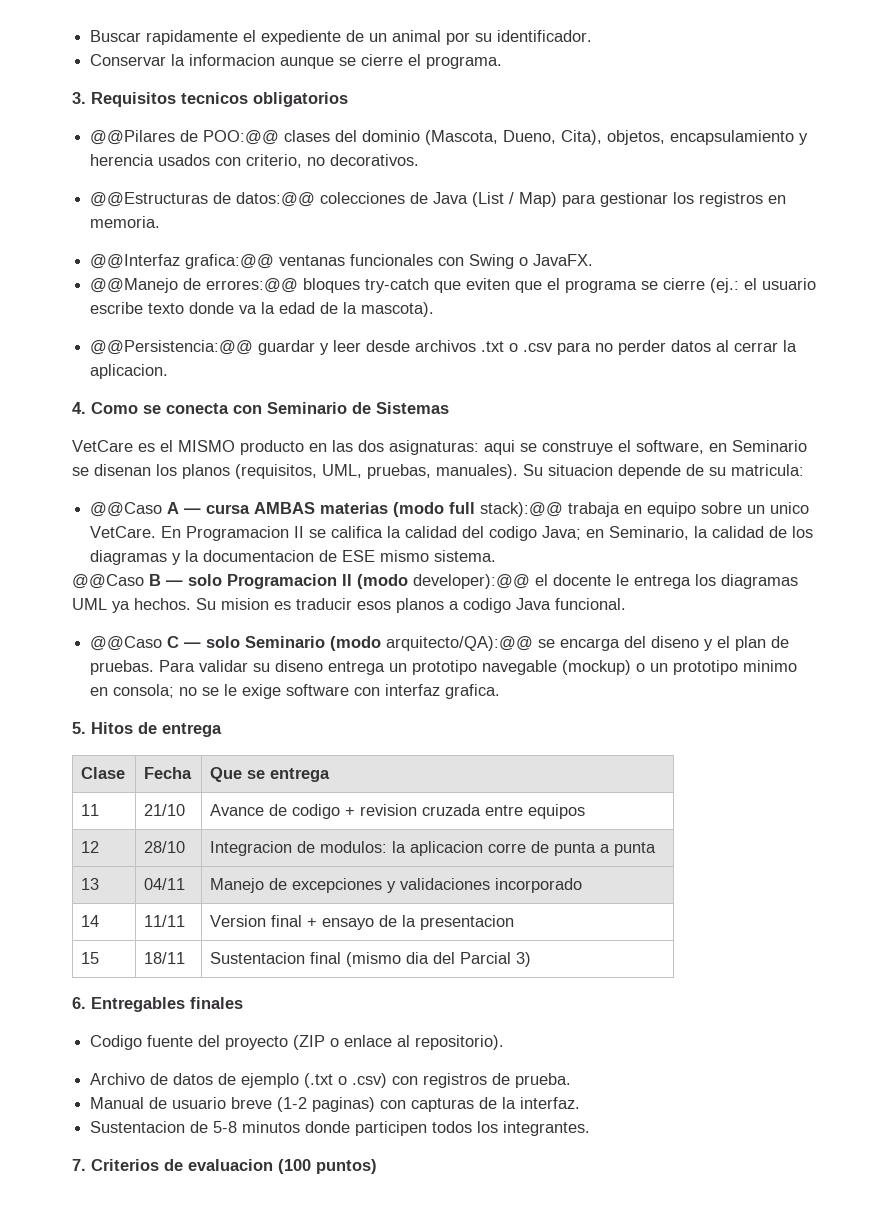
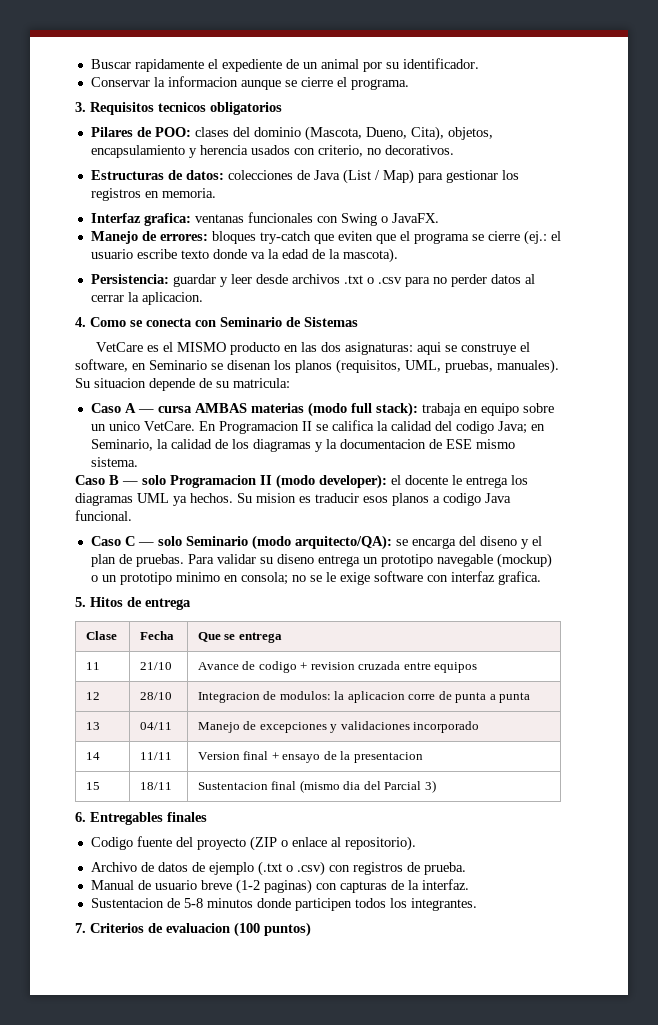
[90,130,280,145] @@Pilares de POO:@@ -> [90,127,191,137] Pilares de POO:
[90,192,316,207] @@Estructuras de datos:@@ -> [90,170,224,180] Estructuras de datos:
[90,254,275,269] @@Interfaz grafica:@@ -> [90,213,191,226] Interfaz grafica:
[90,278,299,293] @@Manejo de errores:@@ -> [90,231,208,244] Manejo de errores:
[90,340,254,355] @@Persistencia:@@ -> [90,274,169,284] Persistencia:
[90,502,163,517] @@Caso -> [90,403,121,413] Caso
[480,502,564,517] stack):@@ -> [375,402,418,417] stack):
[72,574,144,589] @@Caso -> [75,475,105,485] Caso
[413,574,530,589] developer):@@ -> [319,474,387,489] developer):
[90,636,163,651] @@Caso -> [90,536,121,546] Caso
[386,636,534,651] arquitecto/QA):@@ -> [294,535,392,550] arquitecto/QA):

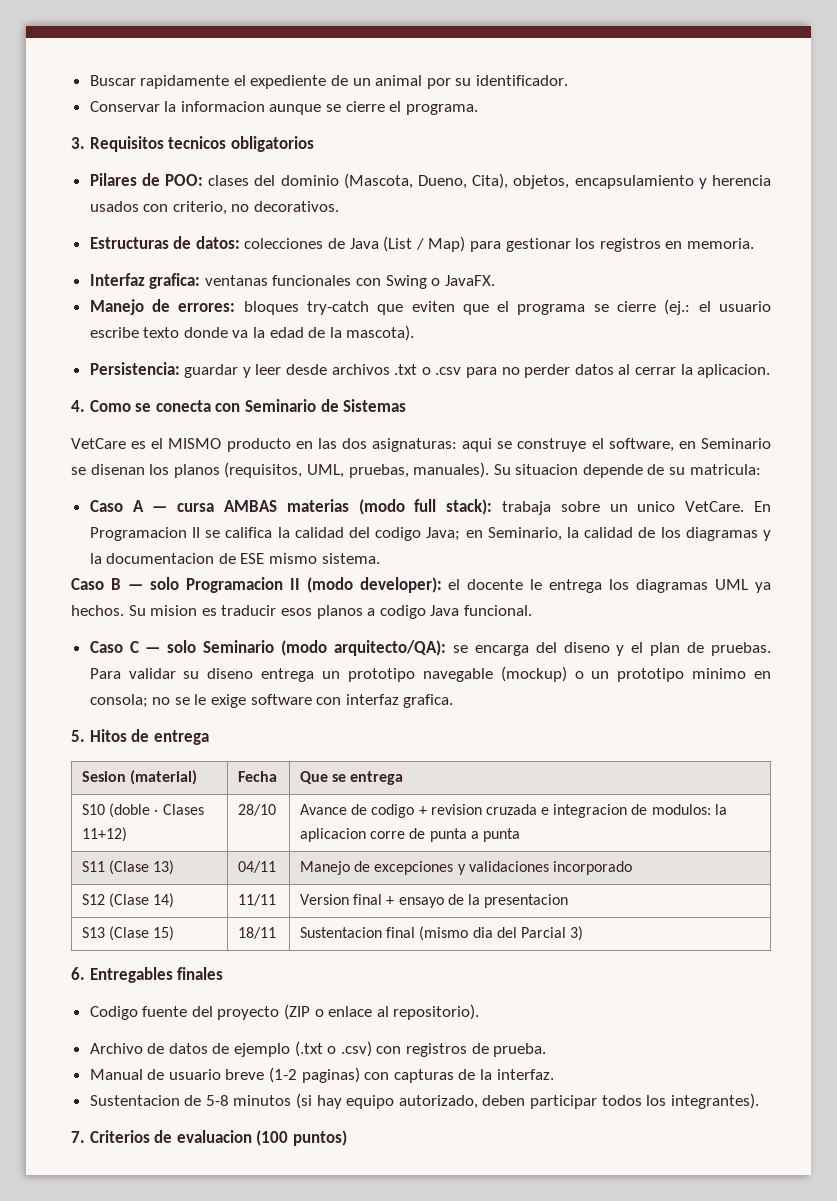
[463,403,519,416] en equipo -> (551, 508) none
[85,631,117,640] Clase -> [81,770,198,785] Sesion (material)
[85,662,100,670] [139,662,172,670] 11 | 21/10 -> [81,803,204,818] [81,827,127,842] [237,804,276,816] S10 (doble · Clases 11+12) | 28/10
[403,662,478,673] [85,692,100,700] [139,692,172,700] [197,692,260,703] entre equipos // 12 | 28/10 | Integracion -> [541,804,628,818] e integracion
[85,722,100,730] 13 -> [81,860,175,875] S11 (Clase 13)
[85,752,100,760] 14 -> [81,893,175,908] S12 (Clase 14)
[85,782,100,790] 15 -> [81,926,175,941] S13 (Clase 15)
[256,898,352,911] donde participen -> [296,1093,598,1109] (si hay equipo autorizado, deben participar
[410,898,477,911] integrantes. -> [670,1093,759,1109] integrantes).

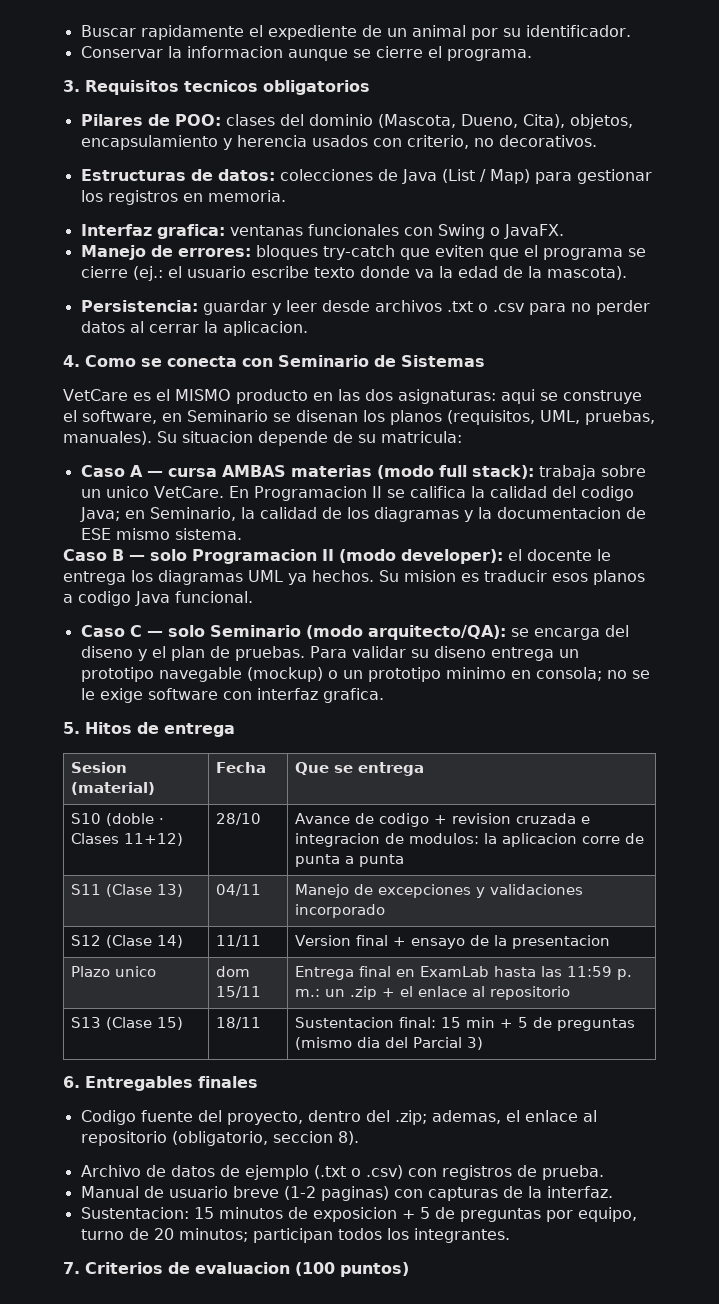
(569, 901) none -> [71,966,157,977] [216,966,251,977] [216,986,262,998] [295,966,633,980] [295,986,571,1000] // Plazo unico | dom 15/11 | Entrega final en ExamLab hasta las 11:59 p. m.: un .zip + el enlace al repositorio
[386,927,416,938] final -> [399,1017,636,1031] final: 15 min + 5 de preguntas
[217,1004,480,1020] proyecto (ZIP o enlace al repositorio). -> [226,1110,597,1125] [80,1131,359,1146] proyecto, dentro del .zip; ademas, el enlace al repositorio (obligatorio, seccion 8).
[89,1093,598,1109] Sustentacion de 5-8 minutos (si hay equipo autorizado, deben participar -> [80,1207,637,1222] [80,1228,333,1243] Sustentacion: 15 minutos de exposicion + 5 de preguntas por equipo, turno de 20 minutos; participan
[670,1093,759,1109] integrantes). -> [413,1228,510,1243] integrantes.

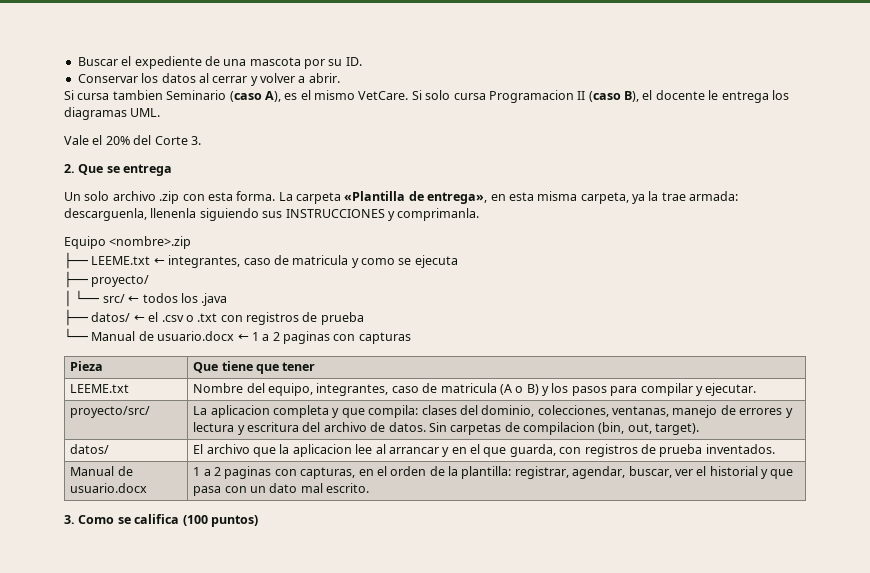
[140,25,244,40] rapidamente -> (118, 61) none
[386,25,466,37] un animal -> [223,57,301,66] una mascota
[525,25,631,37] identificador. -> [345,57,362,66] ID.
[167,46,532,61] [63,80,370,95] [80,114,633,129] [80,135,597,150] [80,169,652,184] [80,190,286,205] [80,224,564,239] [80,245,646,260] [80,266,627,281] [80,300,650,315] [80,321,308,336] [63,355,485,367] [63,389,642,404] [63,410,655,425] [63,431,462,446] [80,465,646,480] [80,486,634,501] [79,507,646,522] [80,528,242,540] [63,549,503,564] la informacion aunque se cierre el programa. // 3. Requisitos tecnicos obligatorios // Pilares de POO: clases del dominio (Mascota, Dueno, Cita), objetos, encapsulamiento y herencia usados con criterio, no decorativos. // Estructuras de datos: colecciones de Java (List / Map) para gestionar los registros en memoria. // Interfaz grafica: ventanas funcionales con Swing o JavaFX. // Manejo de errores: bloques try-catch que eviten que el programa se cierre (ej.: el usuario escribe texto donde va la edad de la mascota). // Persistencia: guardar y leer desde archivos .txt o .csv para no perder datos al cerrar la aplicacion. // 4. Como se conecta con Seminario de Sistemas // VetCare es el MISMO producto en las dos asignaturas: aqui se construye el software, en Seminario se disenan los planos (requisitos, UML, pruebas, manuales). Su situacion depende de su matricula: // Caso A — cursa AMBAS materias (modo full stack): trabaja sobre un unico VetCare. En Programacion II se califica la calidad del codigo Java; en Seminario, la calidad de los diagramas y la documentacion de ESE mismo sistema. // Caso B — solo Programacion II (modo developer): -> [141,73,340,86] [64,90,639,103] los datos al cerrar y volver a abrir. // Si cursa tambien Seminario (caso A), es el mismo VetCare. Si solo cursa Programacion II (caso B),
[248,570,645,585] [63,591,253,606] [80,625,629,640] [80,646,579,661] [80,667,650,682] [80,688,384,703] [63,722,235,737] [71,762,128,773] [71,782,156,795] [216,762,267,773] [295,762,425,776] [71,813,165,826] [71,833,184,846] [216,813,262,825] [295,813,591,827] [295,833,645,847] [295,854,405,867] [71,884,184,897] [216,884,262,896] [295,884,584,898] [295,904,386,918] [71,935,184,948] [216,935,262,947] [295,935,611,949] [71,966,157,977] [216,966,251,977] [216,986,262,998] [295,966,633,980] [295,986,571,1000] [71,1017,184,1030] [216,1017,262,1029] [295,1017,636,1031] [295,1037,484,1050] [63,1076,258,1091] [80,1110,597,1125] [80,1131,359,1146] [80,1165,604,1180] [80,1186,613,1201] [80,1207,637,1222] [80,1228,510,1243] [63,1262,290,1274] UML ya hechos. Su mision es traducir esos planos a codigo Java funcional. // Caso C — solo Seminario (modo arquitecto/QA): se encarga del diseno y el plan de pruebas. Para validar su diseno entrega un prototipo navegable (mockup) o un prototipo minimo en consola; no se le exige software con interfaz grafica. // 5. Hitos de entrega // Sesion (material) | Fecha | Que se entrega // S10 (doble · Clases 11+12) | 28/10 | Avance de codigo + revision cruzada e integracion de modulos: la aplicacion corre de punta a punta // S11 (Clase 13) | 04/11 | Manejo de excepciones y validaciones incorporado // S12 (Clase 14) | 11/11 | Version final + ensayo de la presentacion // Plazo unico | dom 15/11 | Entrega final en ExamLab hasta las 11:59 p. m.: un .zip + el enlace al repositorio // S13 (Clase 15) | 18/11 | Sustentacion final: 15 min + 5 de preguntas (mismo dia del Parcial 3) // 6. Entregables finales // Codigo fuente del proyecto, dentro del .zip; ademas, el enlace al repositorio (obligatorio, seccion 8). // Archivo de datos de ejemplo (.txt o .csv) con registros de prueba. // Manual de usuario breve (1-2 paginas) con capturas de la interfaz. // Sustentacion: 15 minutos de exposicion + 5 de preguntas por equipo, turno de 20 minutos; participan todos los integrantes. // 7. Criterios de evaluacion -> [130,108,161,117] [64,135,201,145] [64,164,173,176] [64,191,739,204] [64,208,480,221] [64,236,192,249] [64,252,458,269] [64,271,150,288] [64,290,228,307] [64,309,364,326] [64,328,411,344] [70,361,104,371] [193,361,316,374] [70,384,130,393] [193,383,757,396] [70,406,151,418] [193,405,793,418] [193,422,700,435] [70,444,110,454] [193,444,775,457] [70,466,133,476] [70,483,148,493] [193,466,794,479] [193,483,370,496] [64,514,180,524] UML. // Vale el 20% del Corte 3. // 2. Que se entrega // Un solo archivo .zip con esta forma. La carpeta «Plantilla de entrega», en esta misma carpeta, ya la trae armada: descarguenla, llenenla siguiendo sus INSTRUCCIONES y comprimanla. // Equipo <nombre>.zip // ├── LEEME.txt ← integrantes, caso de matricula y como se ejecuta // ├── proyecto/ // │ └── src/ ← todos los .java // ├── datos/ ← el .csv o .txt con registros de prueba // └── Manual de usuario.docx ← 1 a 2 paginas con capturas // Pieza | Que tiene que tener // LEEME.txt | Nombre del equipo, integrantes, caso de matricula (A o B) y los pasos para compilar y ejecutar. // proyecto/src/ | La aplicacion completa y que compila: clases del dominio, colecciones, ventanas, manejo de errores y lectura y escritura del archivo de datos. Sin carpetas de compilacion (bin, out, target). // datos/ | El archivo que la aplicacion lee al arrancar y en el que guarda, con registros de prueba inventados. // Manual de usuario.docx | 1 a 2 paginas con capturas, en el orden de la plantilla: registrar, agendar, buscar, ver el historial y que pasa con un dato mal escrito. // 3. Como se califica

